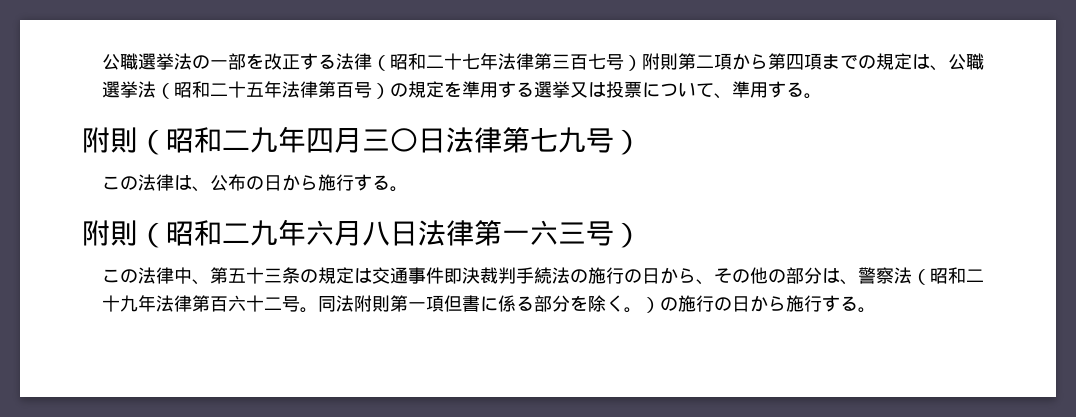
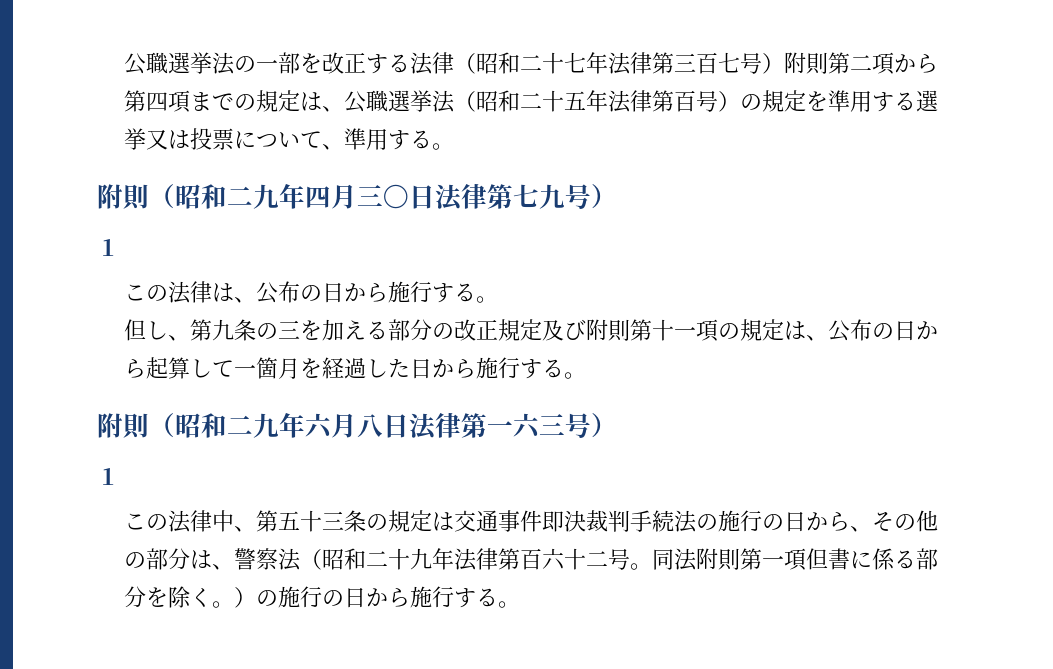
(642, 142) none -> [97,239,119,256] // １
(409, 189) none -> [123,319,938,342] [123,357,586,379] // 但し、第九条の三を加える部分の改正規定及び附則第十一項の規定は、公布の日から起算して一箇月を経過した日から施行する。
(642, 235) none -> [97,468,119,485] // １

